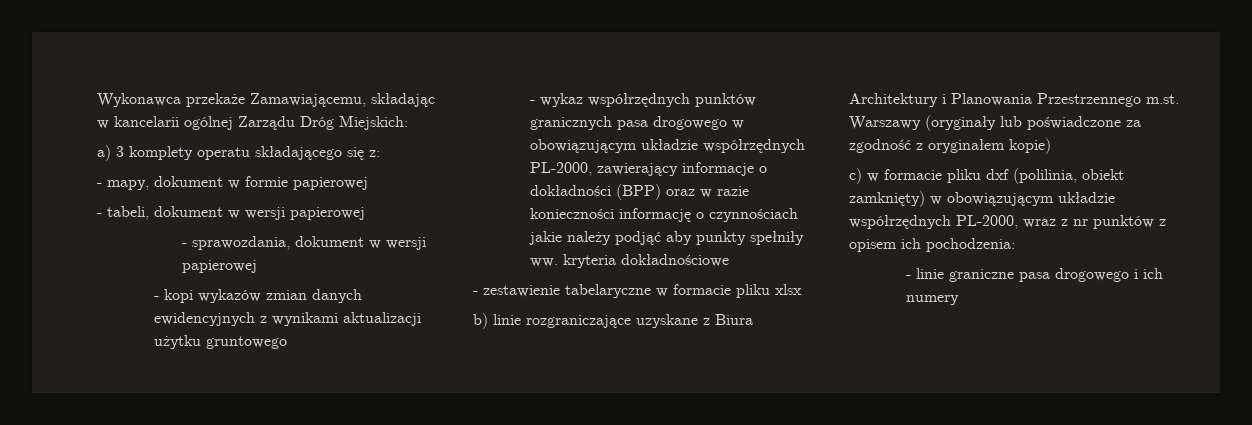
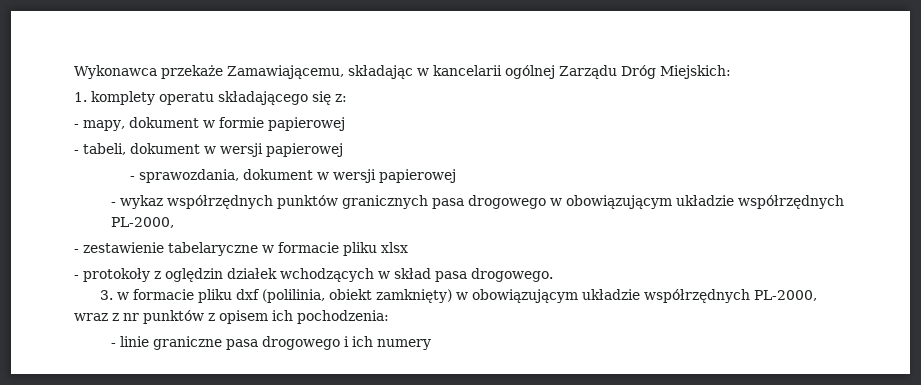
[97,145,124,161] a) 3 -> [74,92,87,102] 1.
[153,289,362,303] [153,312,421,326] [153,335,287,349] // - kopi wykazów zmian danych ewidencyjnych z wynikami aktualizacji użytku gruntowego -> (457, 176) none
[596,162,767,176] [529,184,749,200] [529,208,798,222] [528,231,804,245] [529,254,729,268] zawierający informacje o dokładności (BPP) oraz w razie konieczności informację o czynnościach jakie należy podjąć aby punkty spełniły ww. kryteria dokładnościowe -> (175, 222) none
[473,313,753,329] [849,93,1179,107] [849,115,1141,131] [849,138,1051,154] [849,168,862,184] b) linie rozgraniczające uzyskane z Biura Architektury i Planowania Przestrzennego m.st. Warszawy (oryginały lub poświadczone za zgodność z oryginałem kopie) // c) -> [74,268,553,282] [99,290,113,300] - protokoły z oględzin działek wchodzących w skład pasa drogowego. // 3.

